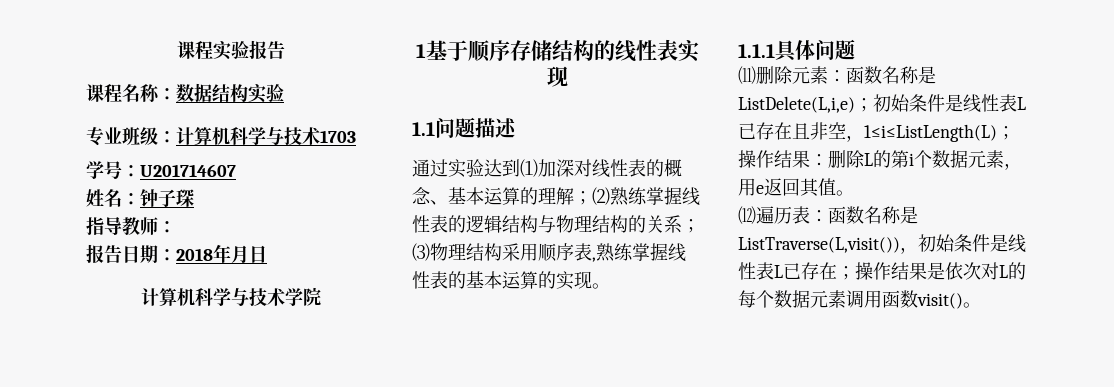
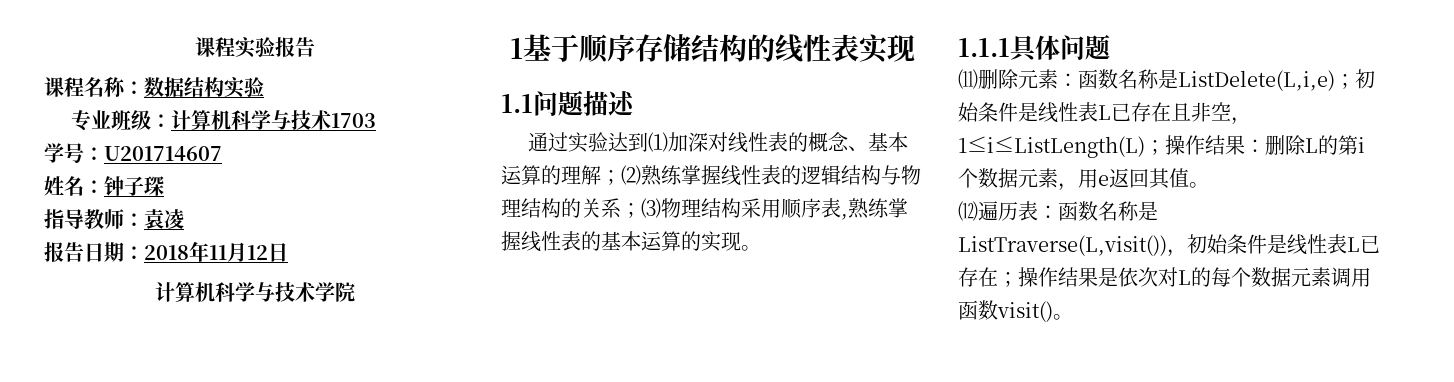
(176, 227) none -> [144,209,184,229] 袁凌
[231,245,249,264] 月 -> [209,242,268,262] 11月12

